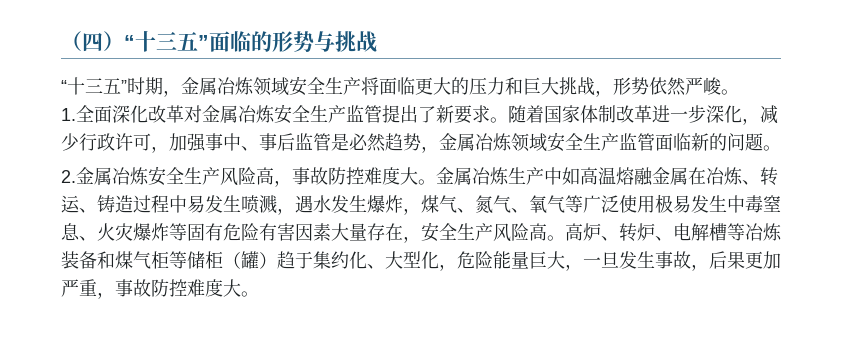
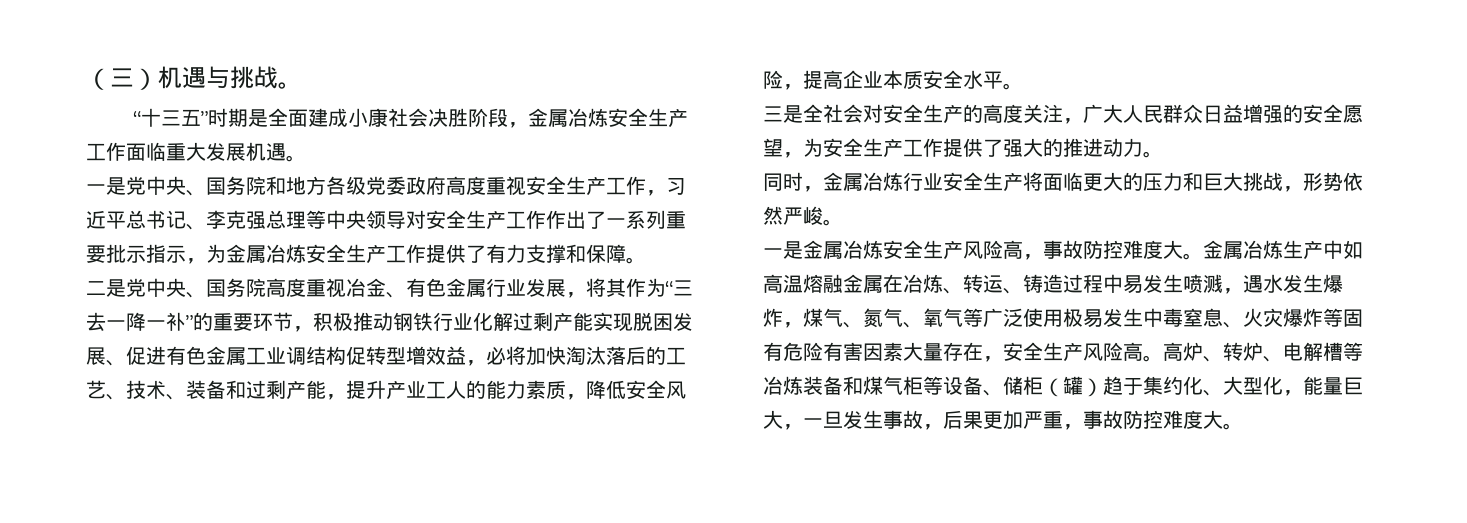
[61,31,314,52] （四）“十三五”面临的形势 -> [86,66,206,90] （三）机遇
(377, 42) none -> [278,82,302,89] 。
[163,77,289,97] ，金属冶炼领域 -> [248,108,689,128] [86,142,306,162] [86,176,686,196] [86,210,686,230] [86,244,646,264] [86,278,693,298] [86,312,693,332] [86,346,686,366] [86,380,686,400] [763,70,1023,90] [763,104,1363,124] [763,138,1163,158] [763,172,943,192] 是全面建成小康社会决胜阶段，金属冶炼安全生产工作面临重大发展机遇。 // 一是党中央、国务院和地方各级党委政府高度重视安全生产工作，习近平总书记、李克强总理等中央领导对安全生产工作作出了一系列重要批示指示，为金属冶炼安全生产工作提供了有力支撑和保障。 // 二是党中央、国务院高度重视冶金、有色金属行业发展，将其作为“三去一降一补”的重要环节，积极推动钢铁行业化解过剩产能实现脱困发展、促进有色金属工业调结构促转型增效益，必将加快淘汰落后的工艺、技术、装备和过剩产能，提升产业工人的能力素质，降低安全风险，提高企业本质安全水平。 // 三是全社会对安全生产的高度关注，广大人民群众日益增强的安全愿望，为安全生产工作提供了强大的推进动力。 // 同时，金属冶炼行业
[61,104,778,125] [61,132,781,153] [61,170,76,183] 1.全面深化改革对金属冶炼安全生产监管提出了新要求。随着国家体制改革进一步深化，减少行政许可，加强事中、事后监管是必然趋势，金属冶炼领域安全生产监管面临新的问题。 // 2. -> [763,241,803,259] 一是
(187, 260) none -> [943,376,1003,396] 设备、
[457,251,493,269] 危险 -> (1303, 393) none

